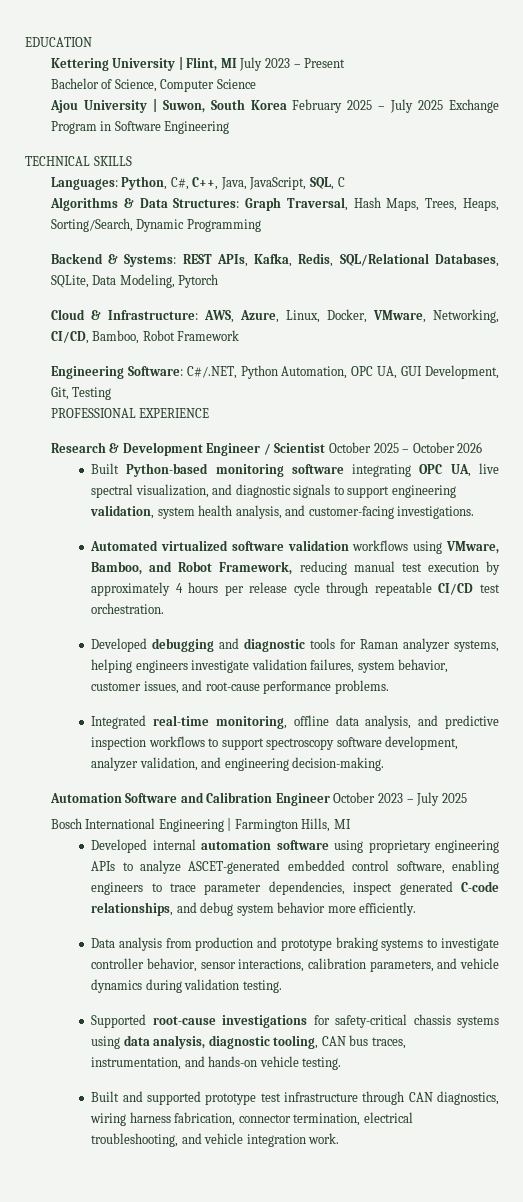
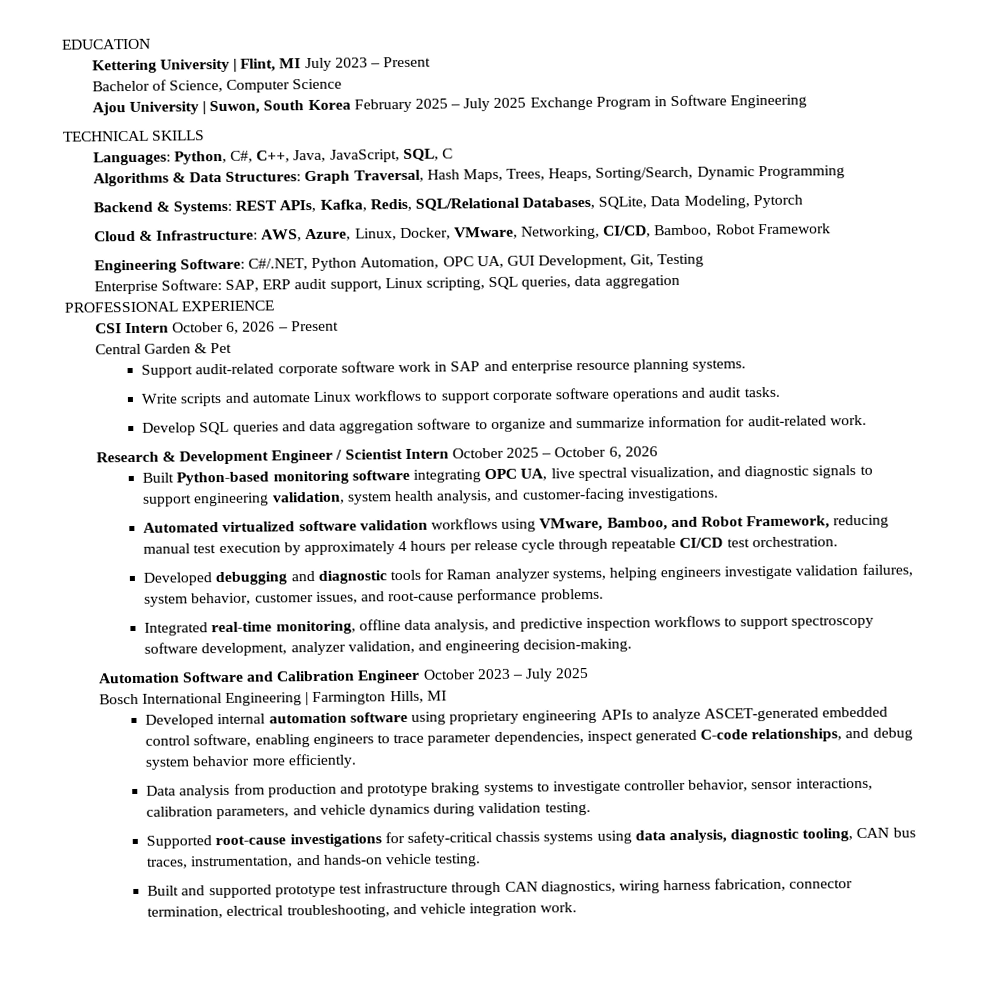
[50,408,210,418] PROFESSIONAL EXPERIENCE -> [93,274,680,295] [64,300,275,313] [94,320,339,334] [94,342,233,355] [141,358,747,378] [141,386,780,407] [142,414,867,436] Enterprise Software: SAP, ERP audit support, Linux scripting, SQL queries, data aggregation // PROFESSIONAL EXPERIENCE // CSI Intern October 6, 2026 – Present // Central Garden & Pet // Support audit-related corporate software work in SAP and enterprise resource planning systems. // Write scripts and automate Linux workflows to support corporate software operations and audit tasks. // Develop SQL queries and data aggregation software to organize and summarize information for audit-related work.
(326, 448) none -> [404,448,449,459] Intern
(455, 447) none -> [608,446,622,459] 6,

